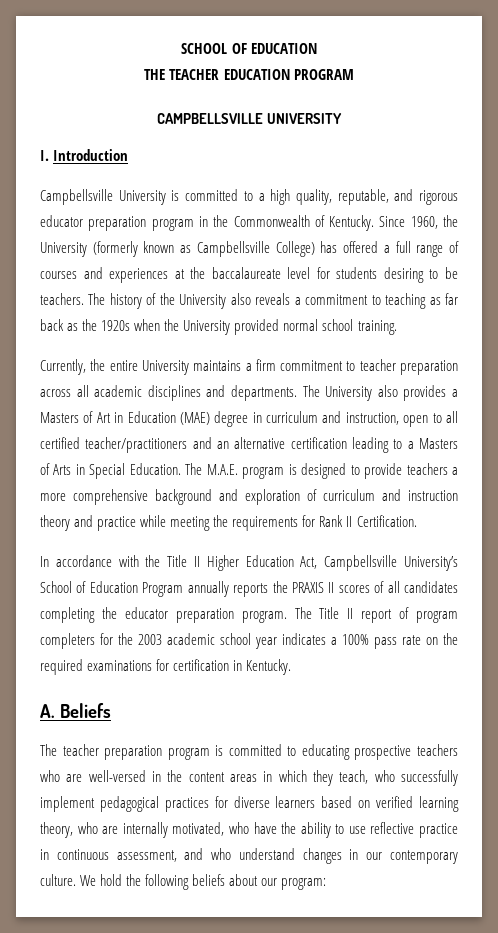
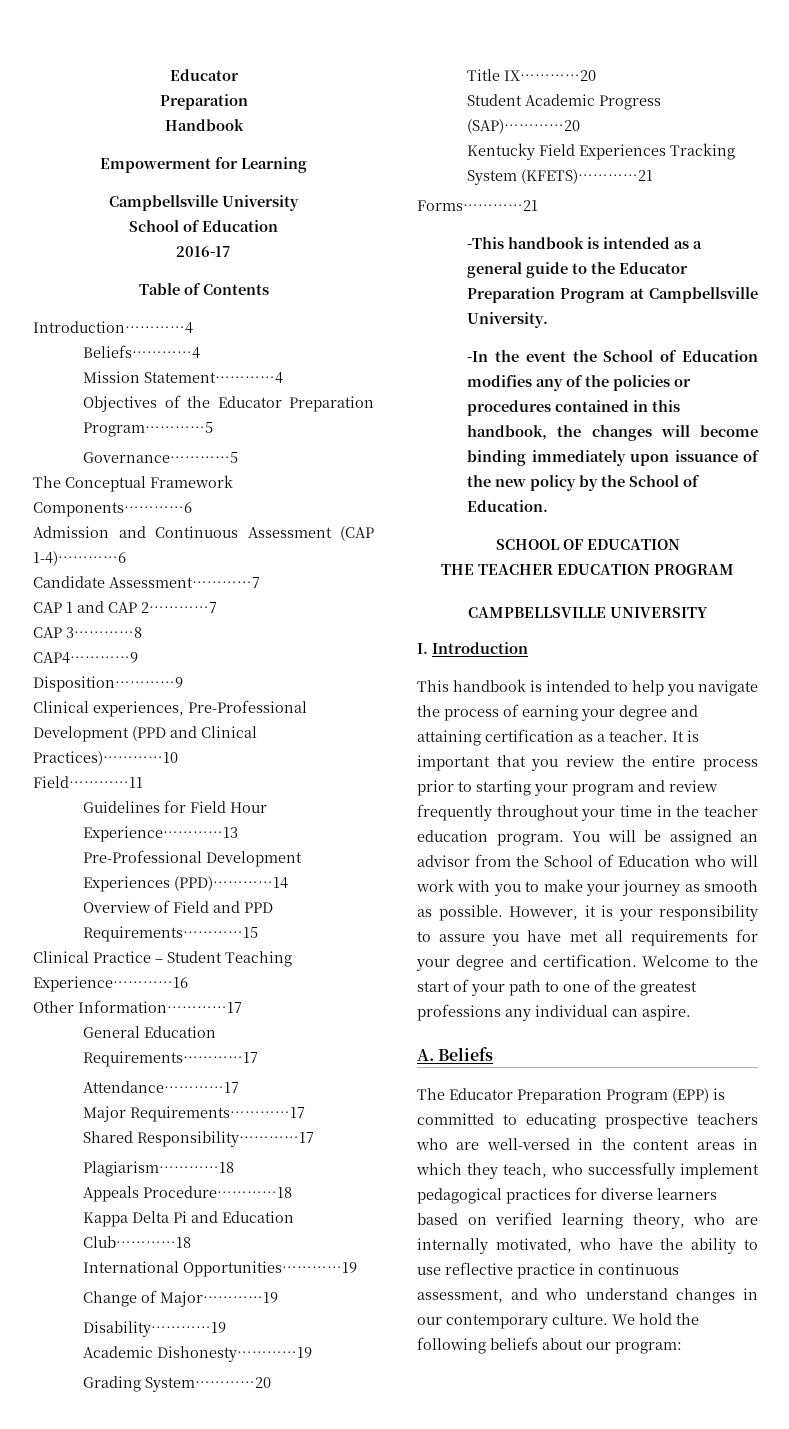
(181, 48) none -> [169,69,239,81] [159,94,248,110] [164,119,244,131] [100,157,307,173] [109,195,299,211] [129,220,278,232] [176,246,231,257] [138,283,269,295] [33,321,193,334] [83,345,201,359] [83,371,284,384] [83,395,374,412] [83,422,214,437] [83,452,239,463] [33,475,233,492] [33,502,192,517] [33,526,374,541] [33,551,126,566] [33,576,260,588] [33,601,217,613] [33,627,142,638] [33,652,138,664] [33,676,183,692] [33,700,307,717] [33,726,257,742] [33,751,178,766] [33,776,143,788] [83,800,268,813] [83,826,239,842] [83,850,303,867] [83,876,289,892] [83,900,274,913] [83,926,259,942] [33,951,292,967] [33,976,188,992] [33,1000,242,1013] [83,1026,217,1038] [83,1051,259,1067] [83,1081,240,1093] [83,1106,306,1122] [83,1131,315,1147] [83,1161,235,1177] [83,1186,293,1202] [83,1211,295,1227] [83,1236,192,1248] [83,1261,358,1277] [83,1290,279,1307] [83,1321,227,1337] [83,1346,313,1362] [83,1376,272,1392] [467,69,597,81] [467,94,662,110] [467,119,581,134] [467,143,736,160] [467,169,654,185] [417,200,538,211] [467,237,703,249] [467,262,689,278] [467,287,758,303] [467,312,549,328] [467,350,758,362] [467,375,692,391] [467,400,681,416] [467,425,758,441] [467,450,760,466] [467,475,701,491] [467,500,549,512] Educator // Preparation // Handbook // Empowerment for Learning // Campbellsville University // School of Education // 2016-17 // Table of Contents // Introduction…………4 // Beliefs…………4 // Mission Statement…………4 // Objectives of the Educator Preparation Program…………5 // Governance…………5 // The Conceptual Framework Components…………6 // Admission and Continuous Assessment (CAP 1-4)…………6 // Candidate Assessment…………7 // CAP 1 and CAP 2…………7 // CAP 3…………8 // CAP4…………9 // Disposition…………9 // Clinical experiences, Pre-Professional Development (PPD and Clinical Practices)…………10 // Field…………11 // Guidelines for Field Hour Experience…………13 // Pre-Professional Development Experiences (PPD)…………14 // Overview of Field and PPD Requirements…………15 // Clinical Practice – Student Teaching Experience…………16 // Other Information…………17 // General Education Requirements…………17 // Attendance…………17 // Major Requirements…………17 // Shared Responsibility…………17 // Plagiarism…………18 // Appeals Procedure…………18 // Kappa Delta Pi and Education Club…………18 // International Opportunities…………19 // Change of Major…………19 // Disability…………19 // Academic Dishonesty…………19 // Grading System…………20 // Title IX…………20 // Student Academic Progress (SAP)…………20 // Kentucky Field Experiences Tracking System (KFETS)…………21 // Forms…………21 // -This handbook is intended as a general guide to the Educator Preparation Program at Campbellsville University. // -In the event the School of Education modifies any of the policies or procedures contained in this handbook, the changes will become binding immediately upon issuance of the new policy by the School of Education. //
[40,189,458,205] [40,215,459,231] [40,241,460,257] [40,267,459,283] [40,293,458,309] [40,319,397,335] [40,359,459,375] [40,385,459,401] [40,411,458,427] [40,437,458,453] [40,463,458,479] [40,489,458,505] [40,515,417,531] [40,555,459,571] [40,581,459,597] [40,607,458,623] [40,633,458,649] [40,659,292,675] Campbellsville University is committed to a high quality, reputable, and rigorous educator preparation program in the Commonwealth of Kentucky. Since 1960, the University (formerly known as Campbellsville College) has offered a full range of courses and experiences at the baccalaureate level for students desiring to be teachers. The history of the University also reveals a commitment to teaching as far back as the 1920s when the University provided normal school training. // Currently, the entire University maintains a firm commitment to teacher preparation across all academic disciplines and departments. The University also provides a Masters of Art in Education (MAE) degree in curriculum and instruction, open to all certified teacher/practitioners and an alternative certification leading to a Masters of Arts in Special Education. The M.A.E. program is designed to provide teachers a more comprehensive background and exploration of curriculum and instruction theory and practice while meeting the requirements for Rank II Certification. // In accordance with the Title II Higher Education Act, Campbellsville University’s School of Education Program annually reports the PRAXIS II scores of all candidates completing the educator preparation program. The Title II report of program completers for the 2003 academic school year indicates a 100% pass rate on the required examinations for certification in Kentucky. -> [417,679,758,696] [417,704,698,721] [417,729,699,746] [417,755,758,771] [417,780,718,796] [417,804,758,821] [417,830,758,846] [417,854,758,867] [416,879,758,896] [417,905,758,921] [417,929,758,946] [416,954,758,971] [417,979,697,996] [417,1004,691,1021] This handbook is intended to help you navigate the process of earning your degree and attaining certification as a teacher. It is important that you review the entire process prior to starting your program and review frequently throughout your time in the teacher education program. You will be assigned an advisor from the School of Education who will work with you to make your journey as smooth as possible. However, it is your responsibility to assure you have met all requirements for your degree and certification. Welcome to the start of your path to one of the greatest professions any individual can aspire.
[62,744,210,760] teacher preparation program -> [449,1088,709,1104] Educator Preparation Program (EPP)

